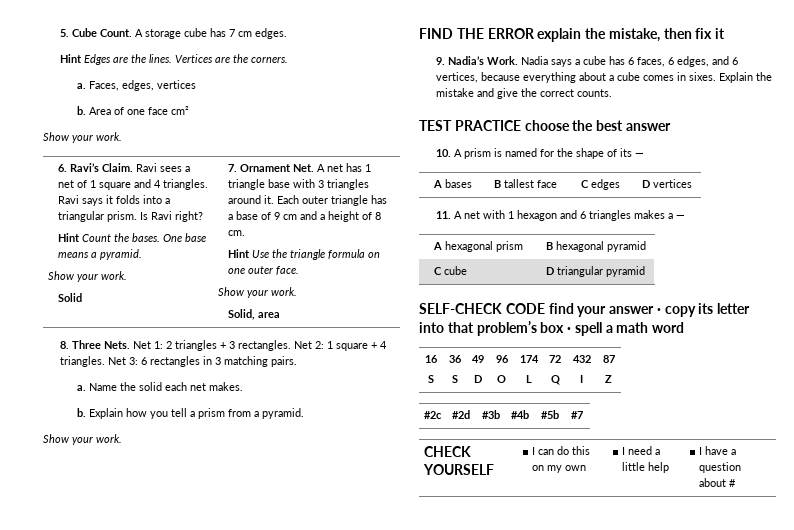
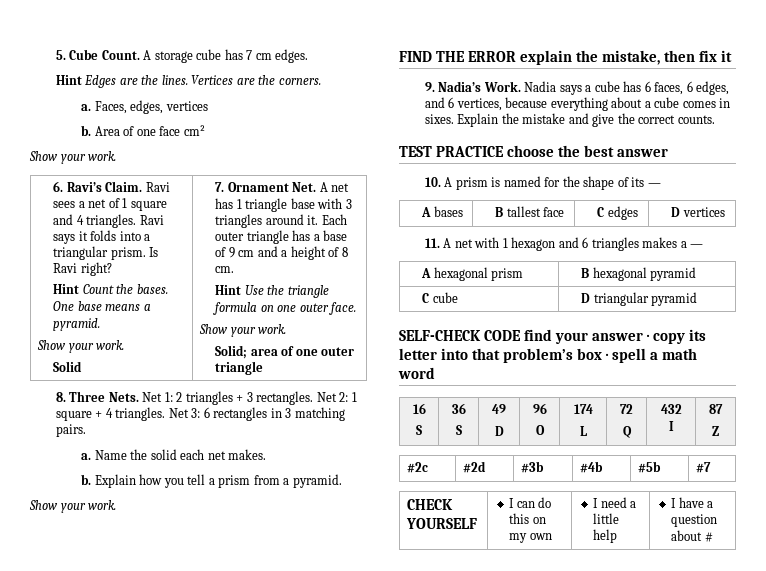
[228,309,256,320] Solid, -> [215,345,248,359] Solid;
(281, 315) none -> [281,346,355,356] [215,361,264,375] of one outer triangle

